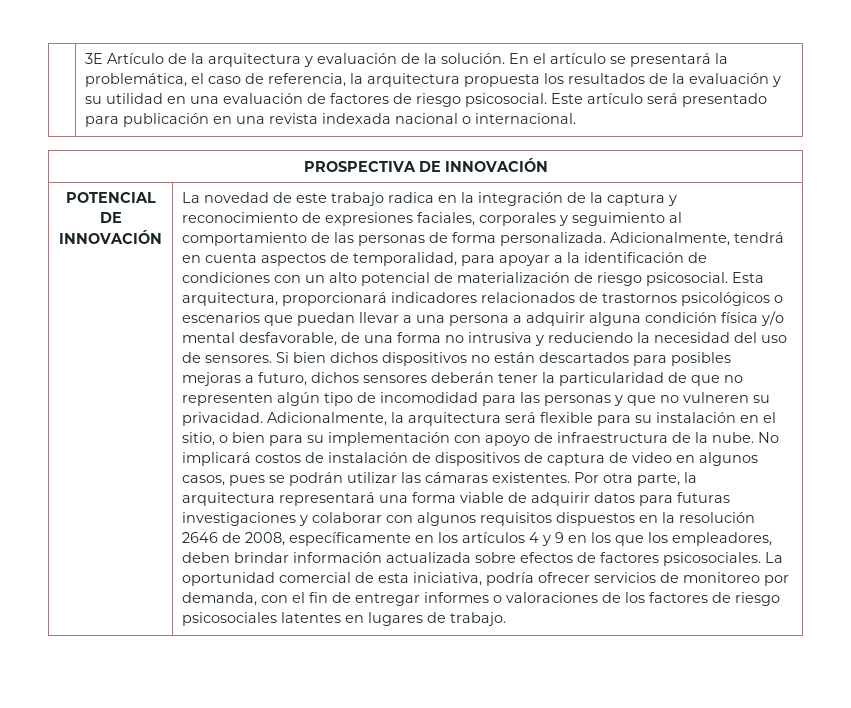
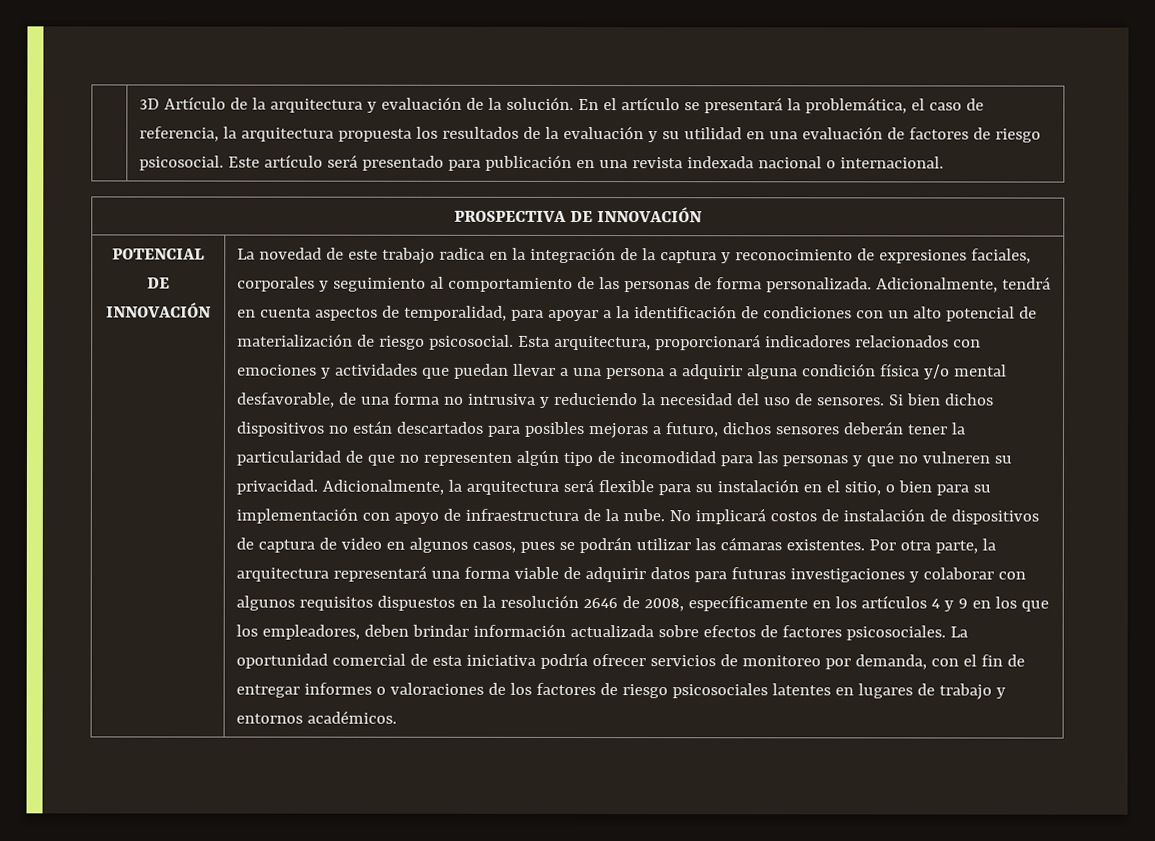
[84,53,103,64] | 3E -> [139,98,161,110] | 3D
[578,292,783,306] [181,312,260,323] de trastornos psicológicos o escenarios -> [953,339,982,348] [237,363,419,379] con emociones y actividades
[412,572,482,586] iniciativa, -> [466,654,537,666] iniciativa
[449,612,506,626] trabajo. -> [939,683,1007,700] [236,710,398,724] trabajo y entornos académicos.

